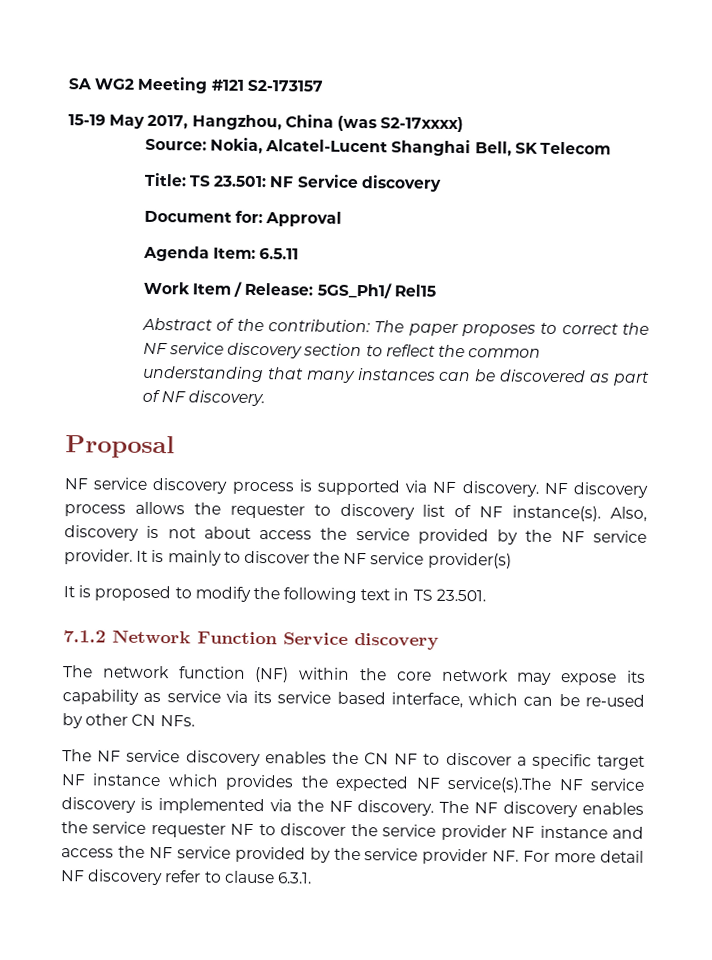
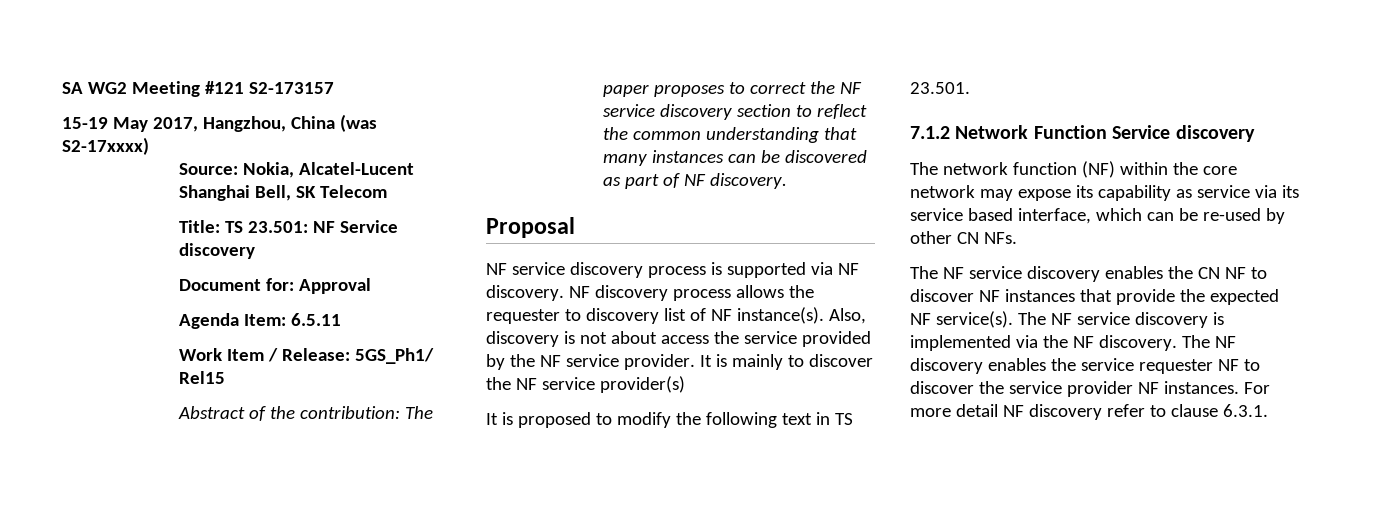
[516,753,646,770] [61,773,295,791] a specific target NF instance which provides -> [978,289,1175,305] NF instances that provide
[447,776,553,793] service(s).The -> [935,311,1046,328] service(s). The
[539,825,644,839] [61,845,520,865] instance and access the NF service provided by the service provider NF. -> [1163,381,1239,394] instances.

